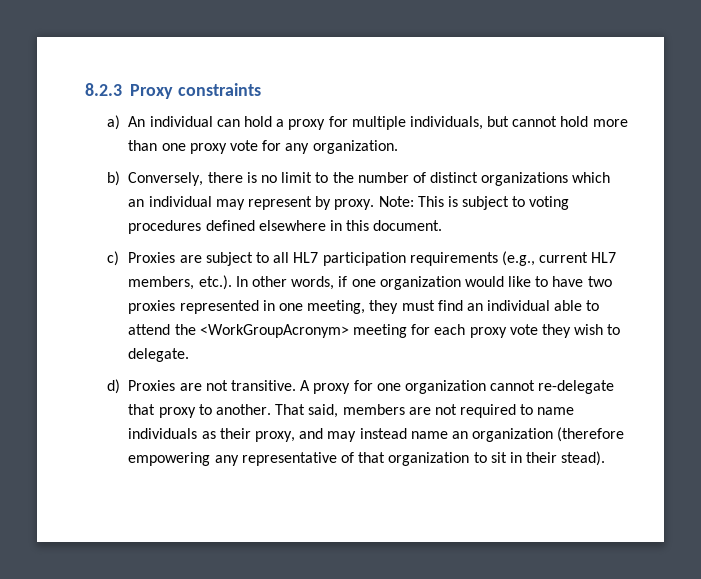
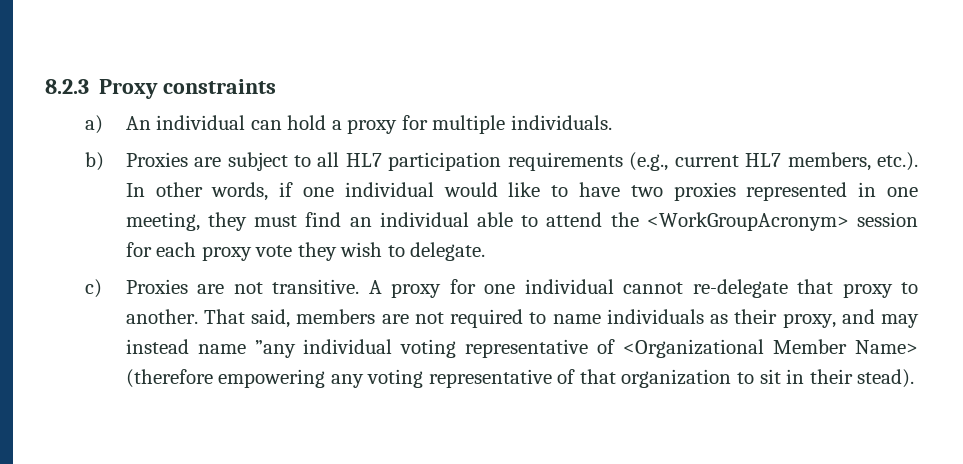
[409,116,628,130] [128,140,398,154] [106,171,611,186] [128,196,570,210] [128,220,443,234] [106,251,119,266] individuals, but cannot hold more than one proxy vote for any organization. // b) Conversely, there is no limit to the number of distinct organizations which an individual may represent by proxy. Note: This is subject to voting procedures defined elsewhere in this document. // c) -> [511,115,613,130] [85,152,105,171] individuals. // b)
[379,276,461,290] organization -> [344,182,434,197] individual
[352,324,407,338] meeting -> [857,212,918,227] session
[106,379,120,394] d) -> [85,279,103,298] c)
[404,380,486,394] organization -> [524,279,614,294] individual
[451,428,554,442] an organization -> [254,339,919,358] ”any individual voting representative of <Organizational Member Name>
(239, 460) none -> [367,369,424,388] voting

